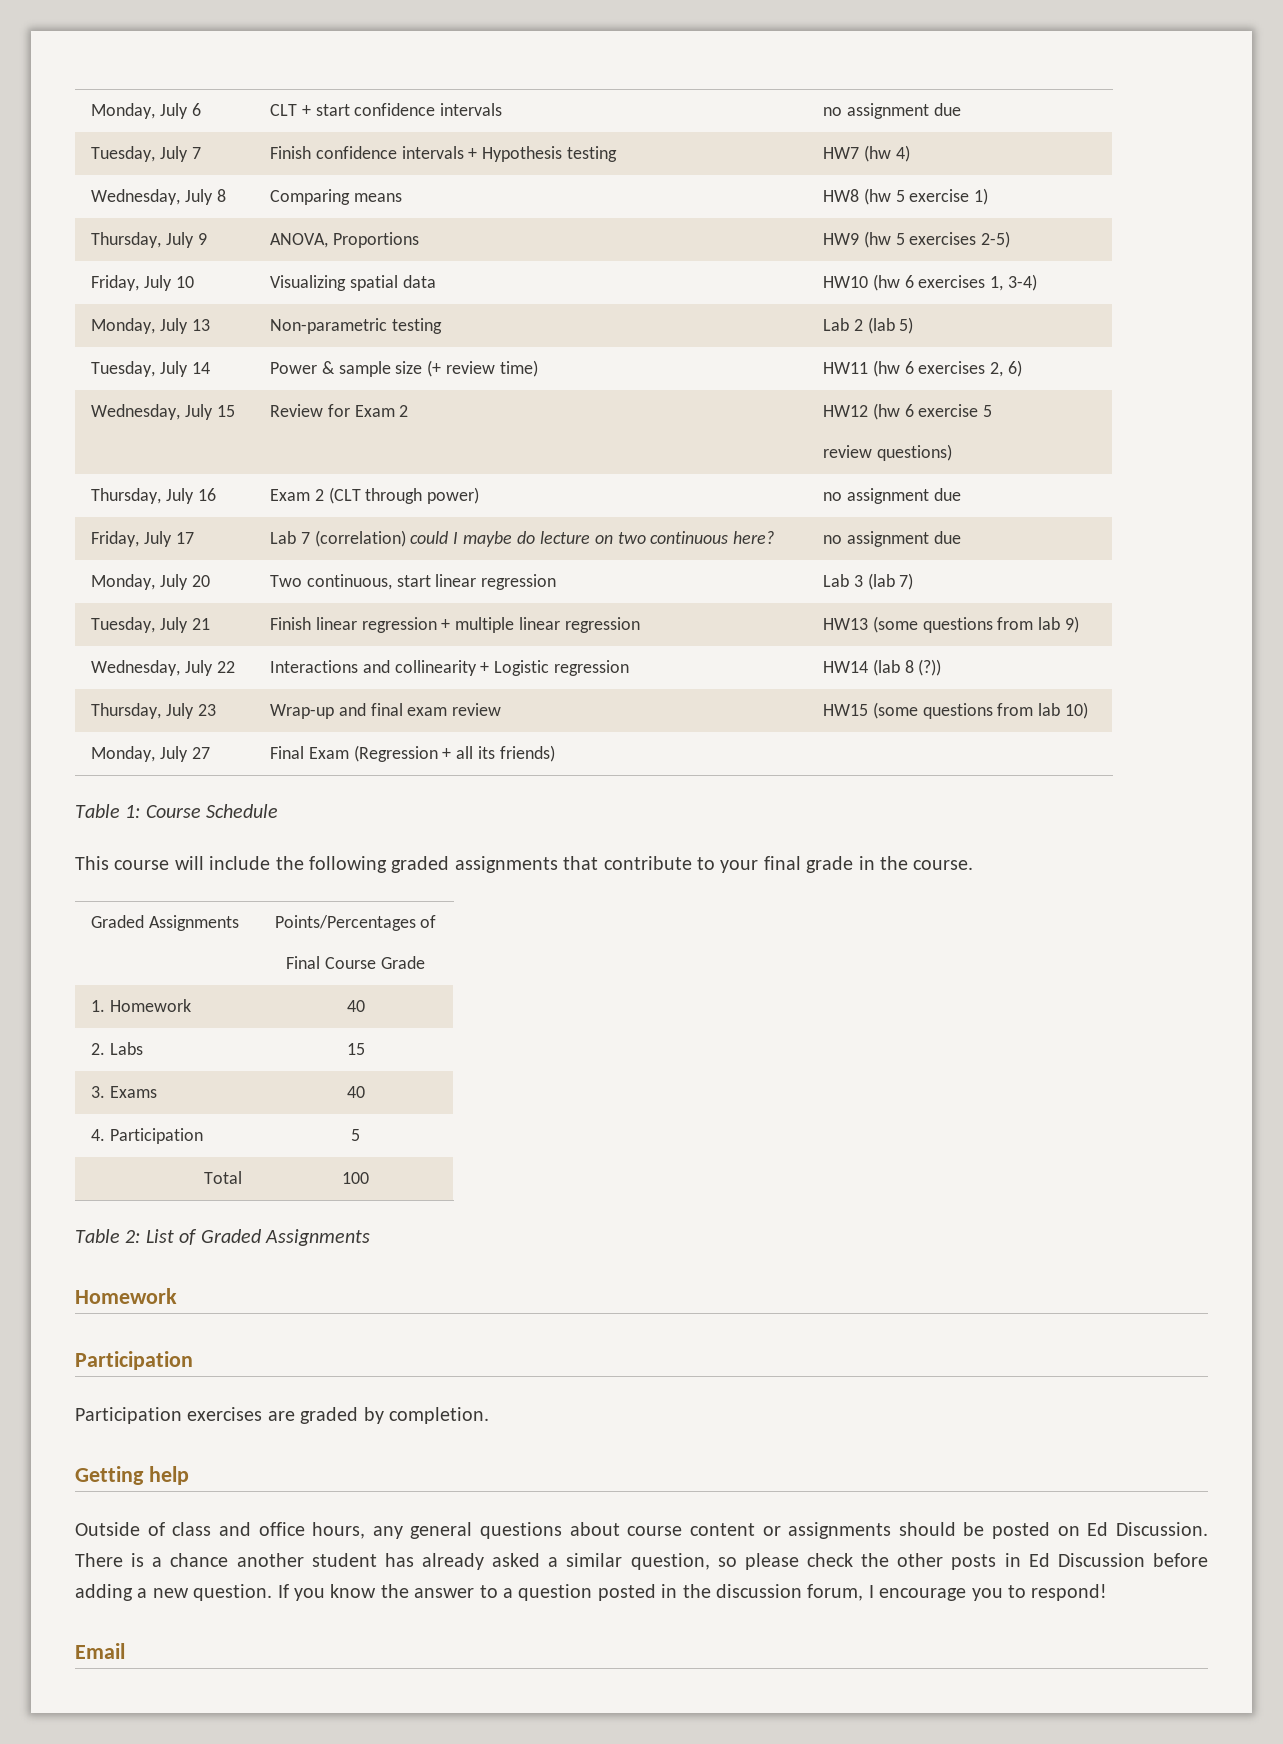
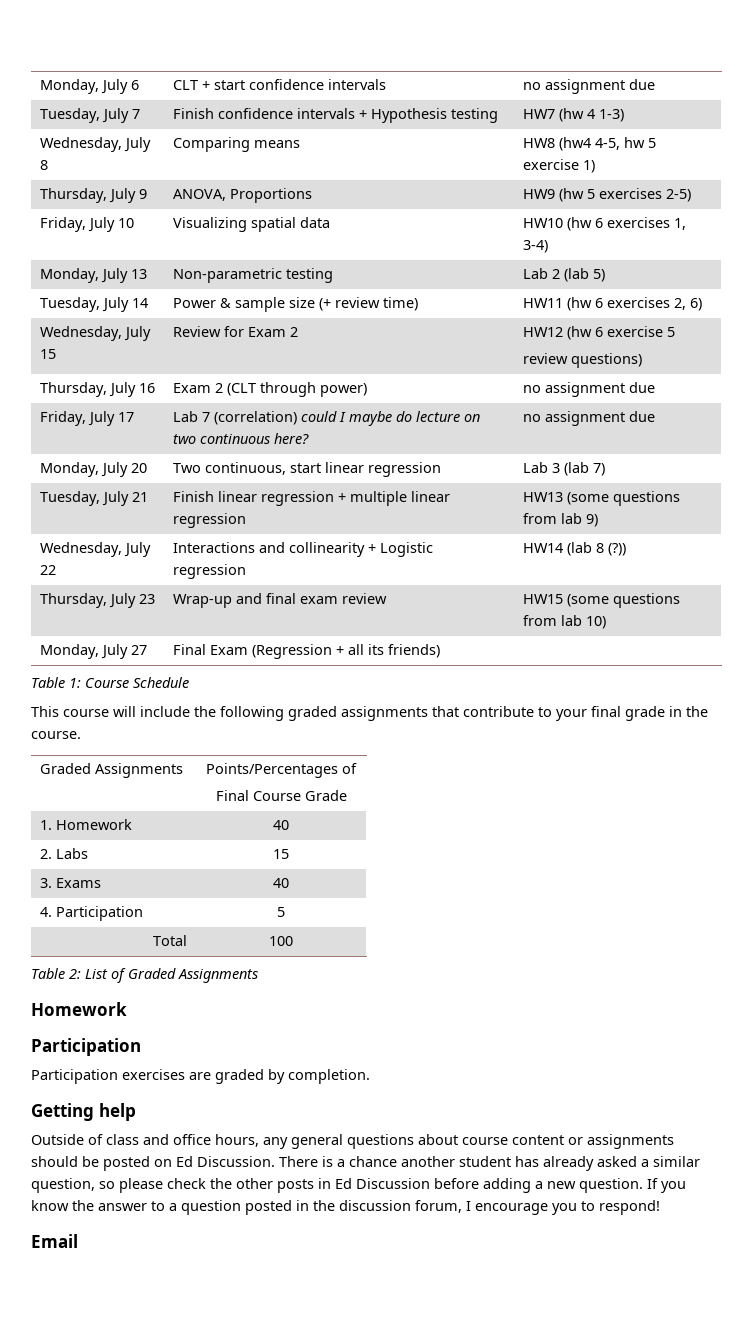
[895,145,910,162] 4) -> [587,109,625,122] 4 1-3)
[863,188,891,205] (hw -> [559,137,646,151] (hw4 4-5, hw

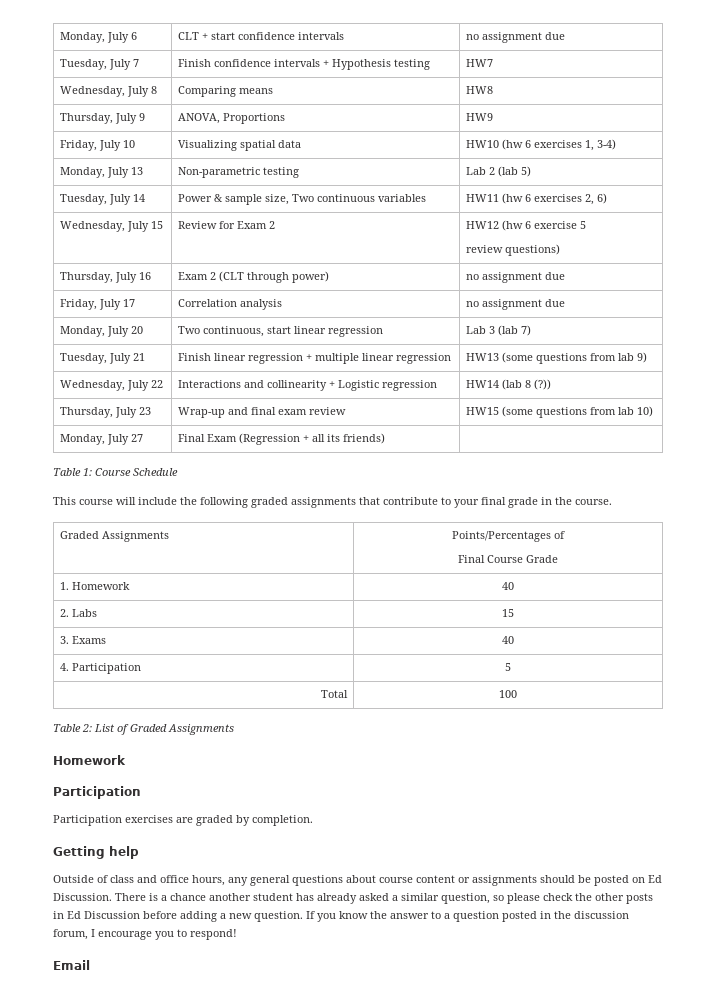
[559,108,625,122] (hw 4 1-3) -> (493, 63) none
[559,137,657,151] [523,159,596,173] (hw4 4-5, hw 5 exercise 1) -> (493, 90) none
[559,188,692,202] (hw 5 exercises 2-5) -> (493, 117) none
[289,297,419,311] size (+ review time) -> [264,194,426,205] size, Two continuous variables
[173,411,481,426] [173,433,310,444] Lab 7 (correlation) could I maybe do lecture on two continuous here? -> [177,299,282,310] Correlation analysis

